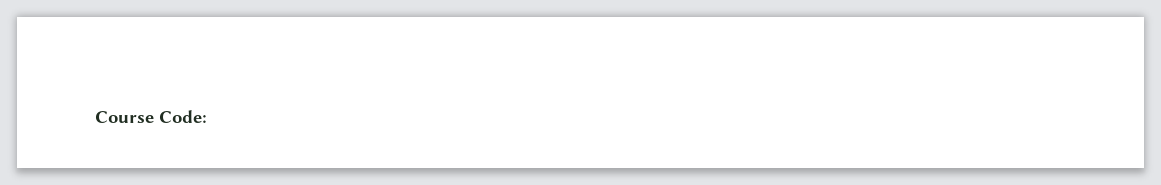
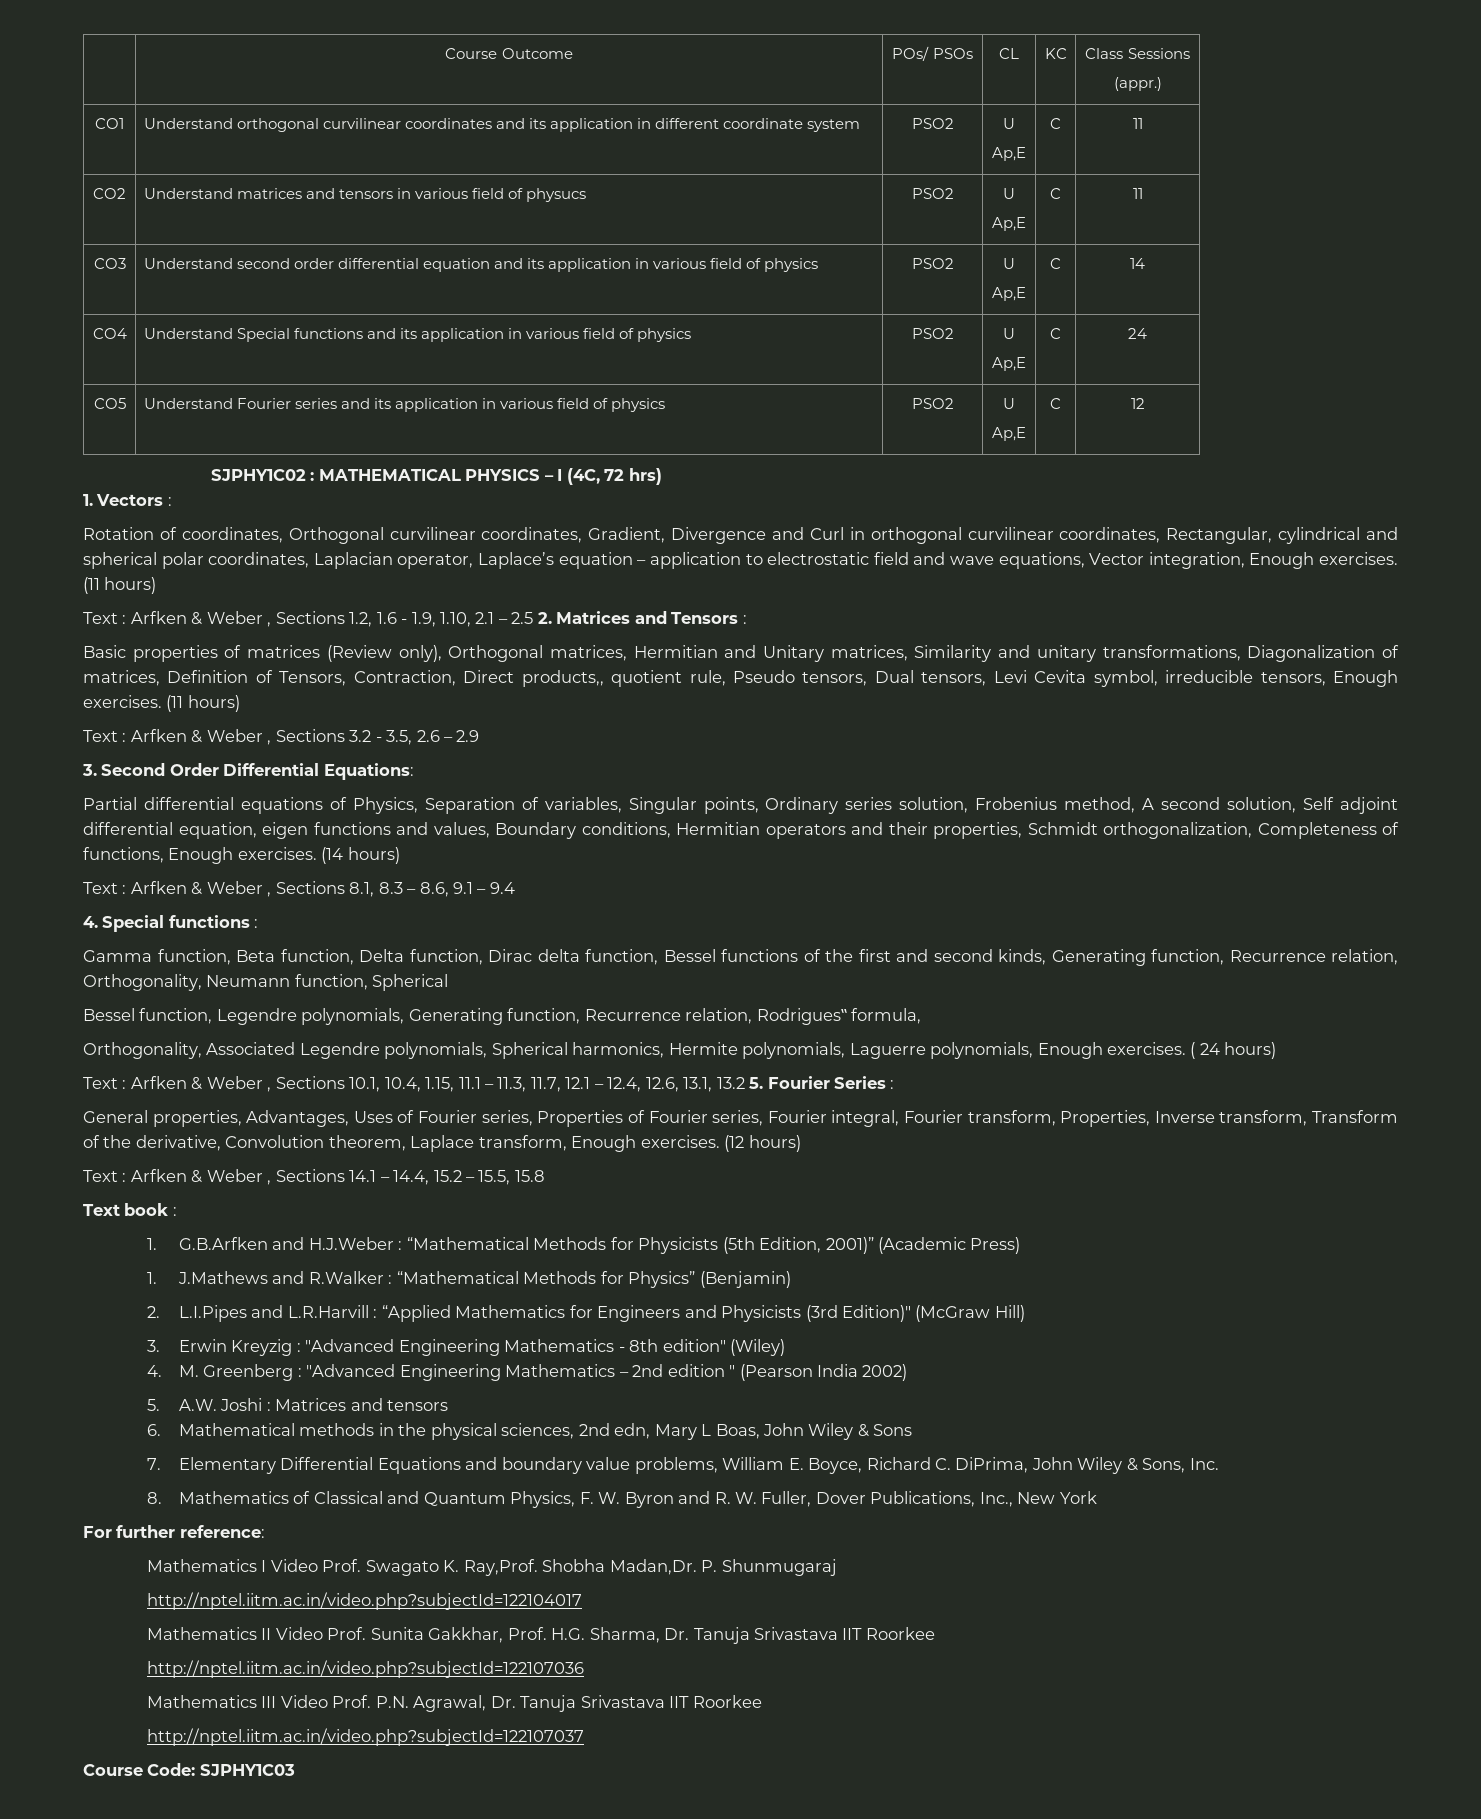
(95, 117) none -> [445,48,573,59] [892,46,973,61] [999,48,1019,59] [1044,48,1067,59] [1085,48,1190,59] [1113,77,1162,91] [95,118,124,129] [143,118,861,132] [911,118,954,129] [1003,118,1015,129] [992,147,1026,161] [1050,118,1061,129] [1132,118,1143,129] [93,188,126,199] [143,188,587,202] [911,188,954,199] [1003,188,1015,199] [992,217,1026,231] [1050,188,1061,199] [1132,188,1143,199] [93,258,126,269] [143,258,819,272] [911,258,954,269] [1003,258,1015,269] [992,287,1026,301] [1050,258,1061,269] [1130,258,1145,269] [92,328,127,339] [143,328,692,342] [911,328,954,339] [1003,328,1015,339] [992,357,1026,371] [1050,328,1061,339] [1128,328,1147,339] [93,398,126,409] [143,398,666,412] [911,398,954,409] [1003,398,1015,409] [992,427,1026,441] [1050,398,1061,409] [1130,398,1145,409] [210,468,662,485] [83,494,172,506] [83,527,1398,544] [83,552,1398,569] [83,577,157,594] [83,611,747,627] [83,645,1400,662] [83,670,1398,687] [83,695,240,712] [83,729,480,745] [82,763,414,780] [83,797,1399,814] [83,822,1399,839] [83,847,400,864] [83,881,515,897] [83,915,259,932] [83,949,1398,966] [83,974,449,991] [83,1008,922,1025] [83,1042,1277,1059] [83,1076,895,1092] [83,1110,1398,1127] [83,1135,801,1152] [83,1169,545,1185] [83,1203,177,1216] [146,1237,1021,1254] [146,1271,791,1288] [146,1305,1025,1322] [146,1339,786,1356] [146,1364,908,1381] [146,1398,449,1411] [146,1423,913,1440] [146,1457,1219,1474] [146,1491,1097,1508] [83,1525,265,1538] [146,1559,837,1576] [146,1592,582,1610] [146,1627,935,1644] [146,1660,584,1678] [146,1695,762,1712] [146,1728,584,1746] | Course Outcome | POs/ PSOs | CL | KC | Class Sessions // (appr.) // CO1 | Understand orthogonal curvilinear coordinates and its application in different coordinate system | PSO2 | U // Ap,E | C | 11 // CO2 | Understand matrices and tensors in various field of physucs | PSO2 | U // Ap,E | C | 11 // CO3 | Understand second order differential equation and its application in various field of physics | PSO2 | U // Ap,E | C | 14 // CO4 | Understand Special functions and its application in various field of physics | PSO2 | U // Ap,E | C | 24 // CO5 | Understand Fourier series and its application in various field of physics | PSO2 | U // Ap,E | C | 12 // SJPHY1C02 : MATHEMATICAL PHYSICS – I (4C, 72 hrs) // 1. Vectors : // Rotation of coordinates, Orthogonal curvilinear coordinates, Gradient, Divergence and Curl in orthogonal curvilinear coordinates, Rectangular, cylindrical and spherical polar coordinates, Laplacian operator, Laplace’s equation – application to electrostatic field and wave equations, Vector integration, Enough exercises. (11 hours) // Text : Arfken & Weber , Sections 1.2, 1.6 - 1.9, 1.10, 2.1 – 2.5 2. Matrices and Tensors : // Basic properties of matrices (Review only), Orthogonal matrices, Hermitian and Unitary matrices, Similarity and unitary transformations, Diagonalization of matrices, Definition of Tensors, Contraction, Direct products,, quotient rule, Pseudo tensors, Dual tensors, Levi Cevita symbol, irreducible tensors, Enough exercises. (11 hours) // Text : Arfken & Weber , Sections 3.2 - 3.5, 2.6 – 2.9 // 3. Second Order Differential Equations: // Partial differential equations of Physics, Separation of variables, Singular points, Ordinary series solution, Frobenius method, A second solution, Self adjoint differential equation, eigen functions and values, Boundary conditions, Hermitian operators and their properties, Schmidt orthogonalization, Completeness of functions, Enough exercises. (14 hours) // Text : Arfken & Weber , Sections 8.1, 8.3 – 8.6, 9.1 – 9.4 // 4. Special functions : // Gamma function, Beta function, Delta function, Dirac delta function, Bessel functions of the first and second kinds, Generating function, Recurrence relation, Orthogonality, Neumann function, Spherical // Bessel function, Legendre polynomials, Generating function, Recurrence relation, Rodrigues‟ formula, // Orthogonality, Associated Legendre polynomials, Spherical harmonics, Hermite polynomials, Laguerre polynomials, Enough exercises. ( 24 hours) // Text : Arfken & Weber , Sections 10.1, 10.4, 1.15, 11.1 – 11.3, 11.7, 12.1 – 12.4, 12.6, 13.1, 13.2 5. Fourier Series : // General properties, Advantages, Uses of Fourier series, Properties of Fourier series, Fourier integral, Fourier transform, Properties, Inverse transform, Transform of the derivative, Convolution theorem, Laplace transform, Enough exercises. (12 hours) // Text : Arfken & Weber , Sections 14.1 – 14.4, 15.2 – 15.5, 15.8 // Text book : // 1. G.B.Arfken and H.J.Weber : “Mathematical Methods for Physicists (5th Edition, 2001)” (Academic Press) // 1. J.Mathews and R.Walker : “Mathematical Methods for Physics” (Benjamin) // 2. L.I.Pipes and L.R.Harvill : “Applied Mathematics for Engineers and Physicists (3rd Edition)" (McGraw Hill) // 3. Erwin Kreyzig : "Advanced Engineering Mathematics - 8th edition" (Wiley) // 4. M. Greenberg : "Advanced Engineering Mathematics – 2nd edition " (Pearson India 2002) // 5. A.W. Joshi : Matrices and tensors // 6. Mathematical methods in the physical sciences, 2nd edn, Mary L Boas, John Wiley & Sons // 7. Elementary Differential Equations and boundary value problems, William E. Boyce, Richard C. DiPrima, John Wiley & Sons, Inc. // 8. Mathematics of Classical and Quantum Physics, F. W. Byron and R. W. Fuller, Dover Publications, Inc., New York // For further reference: // Mathematics I Video Prof. Swagato K. Ray,Prof. Shobha Madan,Dr. P. Shunmugaraj // http://nptel.iitm.ac.in/video.php?subjectId=122104017 // Mathematics II Video Prof. Sunita Gakkhar, Prof. H.G. Sharma, Dr. Tanuja Srivastava IIT Roorkee // http://nptel.iitm.ac.in/video.php?subjectId=122107036 // Mathematics III Video Prof. P.N. Agrawal, Dr. Tanuja Srivastava IIT Roorkee // http://nptel.iitm.ac.in/video.php?subjectId=122107037 //
(207, 116) none -> [199,1764,295,1776] SJPHY1C03

